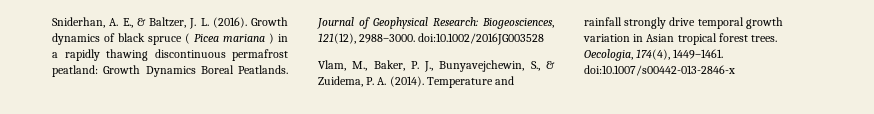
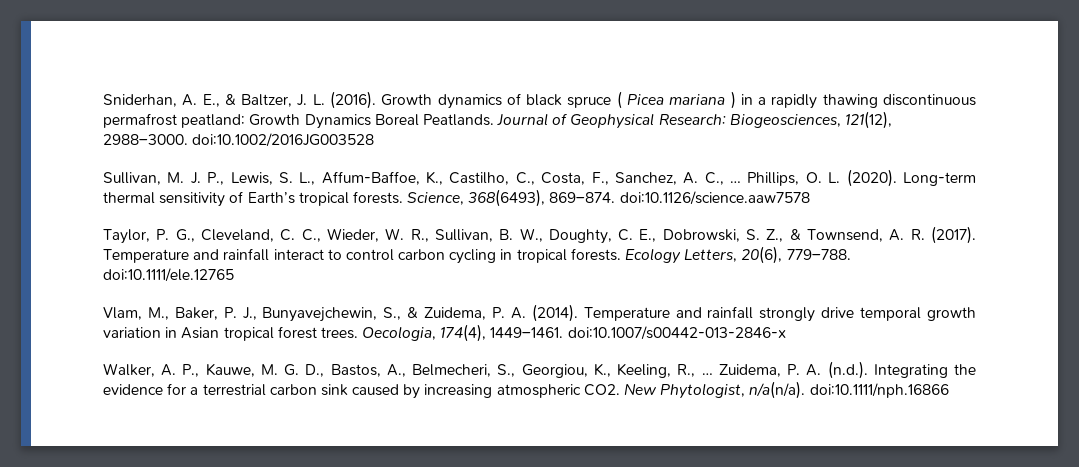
(545, 39) none -> [103,169,977,187] [103,189,810,207] [103,226,977,244] [103,246,851,264] [103,268,234,282] // Sullivan, M. J. P., Lewis, S. L., Affum-Baffoe, K., Castilho, C., Costa, F., Sanchez, A. C., … Phillips, O. L. (2020). Long-term thermal sensitivity of Earth’s tropical forests. Science, 368(6493), 869–874. doi:10.1126/science.aaw7578 // Taylor, P. G., Cleveland, C. C., Wieder, W. R., Sullivan, B. W., Doughty, C. E., Dobrowski, S. Z., & Townsend, A. R. (2017). Temperature and rainfall interact to control carbon cycling in tropical forests. Ecology Letters, 20(6), 779–788. doi:10.1111/ele.12765
(735, 70) none -> [103,361,976,379] [103,381,949,399] // Walker, A. P., Kauwe, M. G. D., Bastos, A., Belmecheri, S., Georgiou, K., Keeling, R., … Zuidema, P. A. (n.d.). Integrating the evidence for a terrestrial carbon sink caused by increasing atmospheric CO2. New Phytologist, n/a(n/a). doi:10.1111/nph.16866

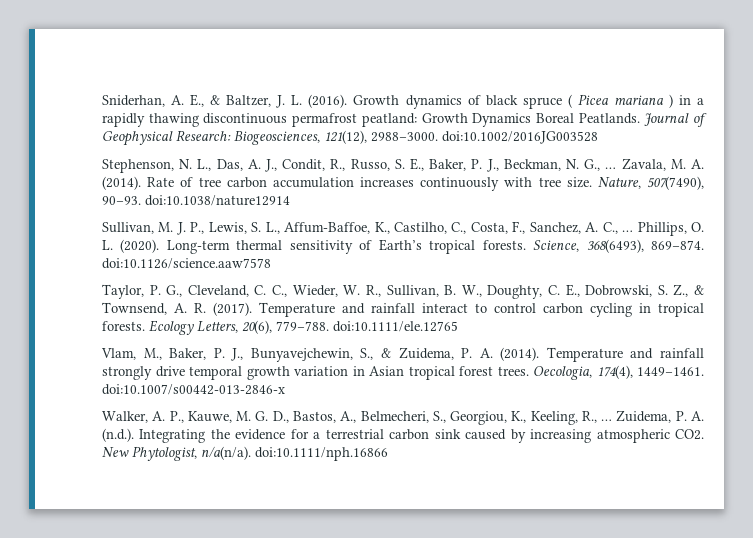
(375, 140) none -> [102,158,704,173] [102,176,705,191] [102,195,290,206] // Stephenson, N. L., Das, A. J., Condit, R., Russo, S. E., Baker, P. J., Beckman, N. G., … Zavala, M. A. (2014). Rate of tree carbon accumulation increases continuously with tree size. Nature, 507(7490), 90–93. doi:10.1038/nature12914

